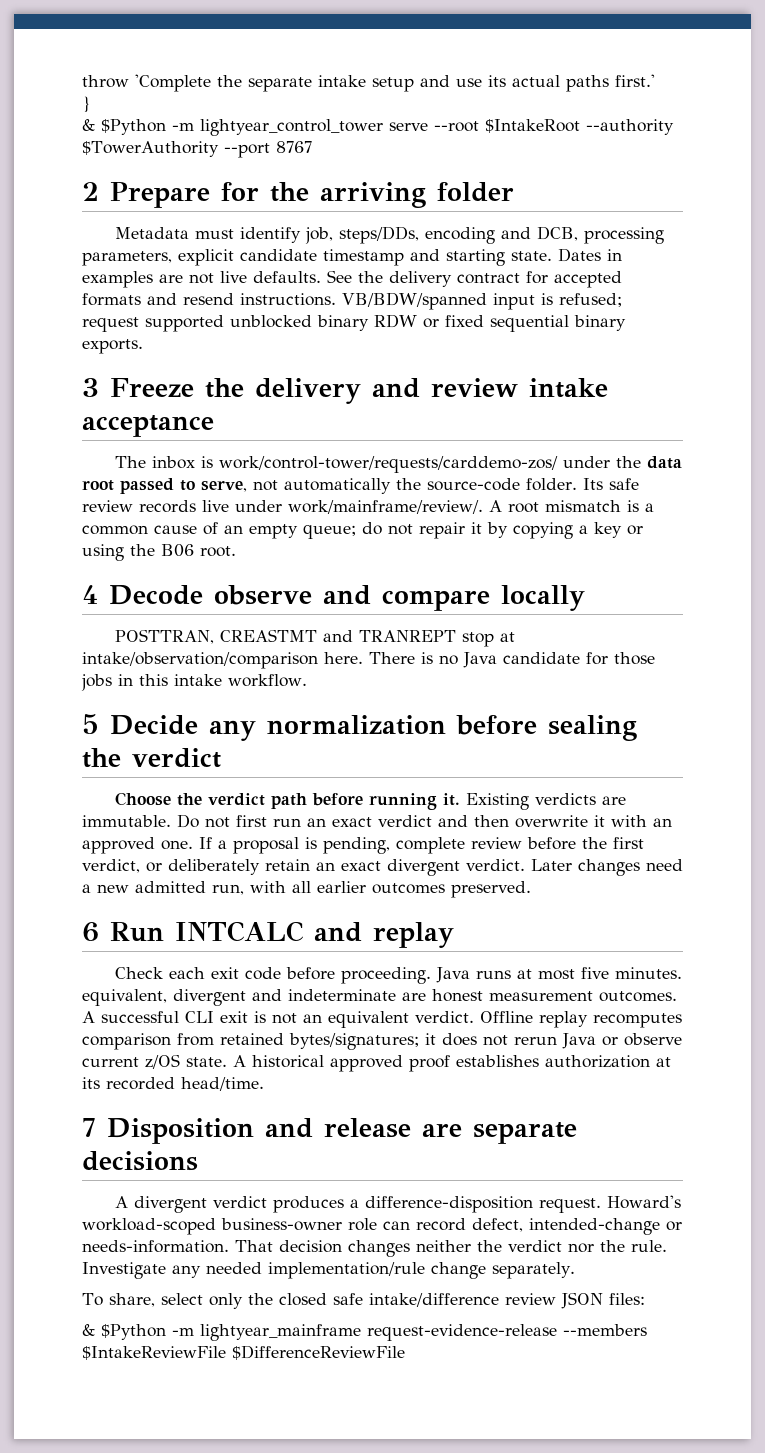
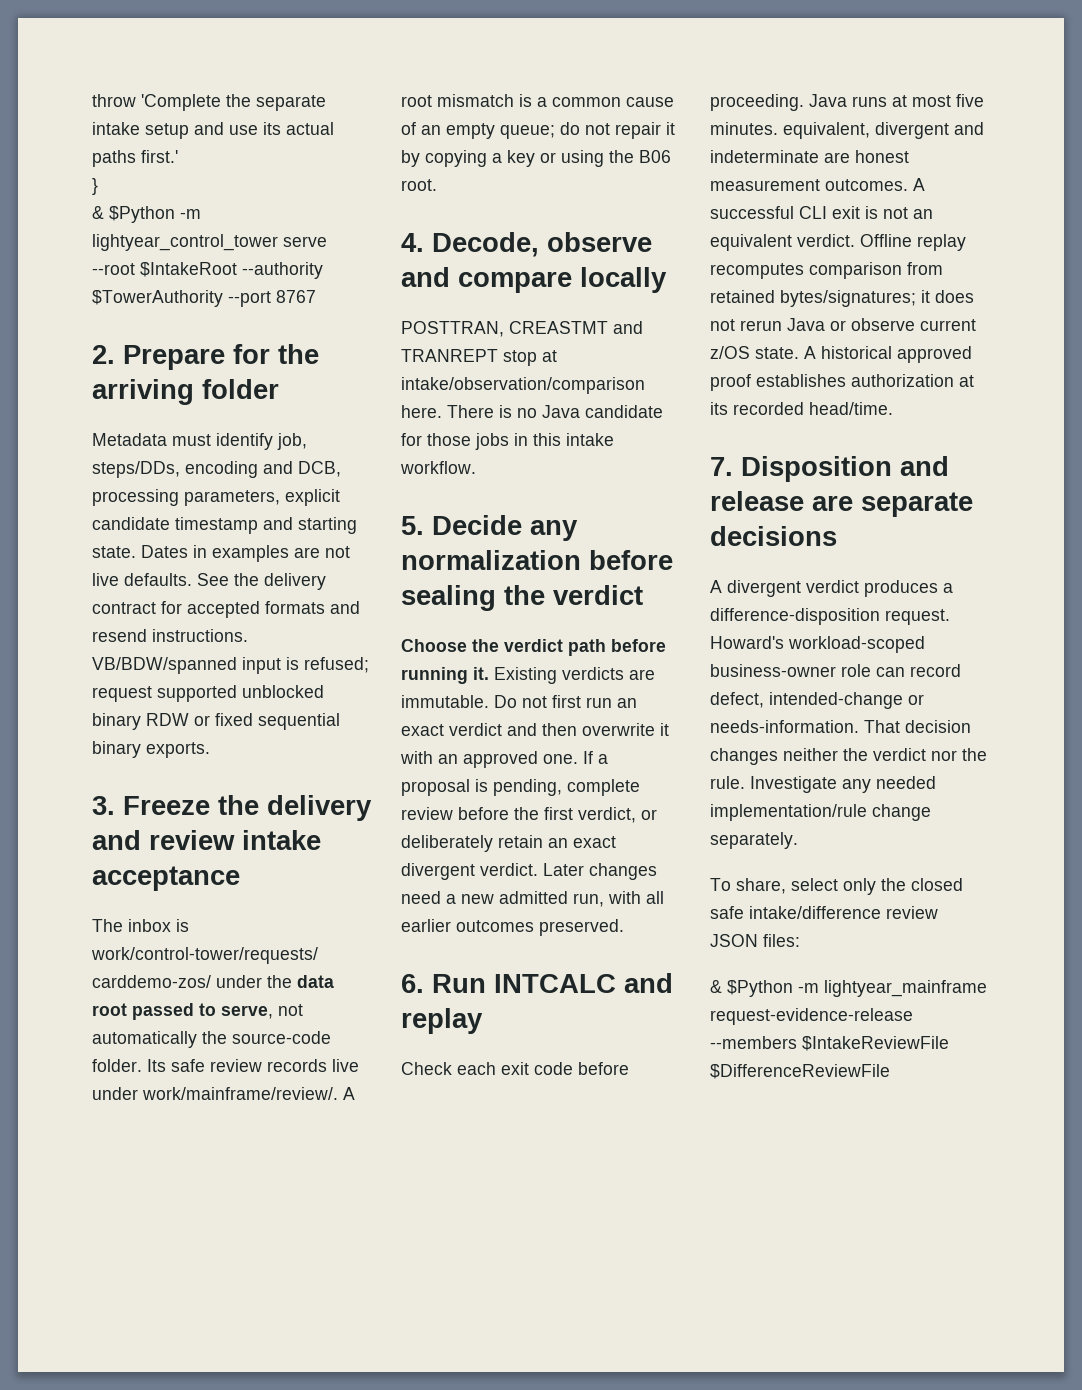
[82,182,99,201] 2 -> [92,345,115,364] 2.
[82,378,99,397] 3 -> [92,796,115,815] 3.
[82,585,203,605] 4 Decode -> [401,232,539,257] 4. Decode,
[82,714,99,734] 5 -> [401,516,424,535] 5.
[82,922,99,942] 6 -> [401,974,424,993] 6.
[82,1118,96,1137] 7 -> [710,457,733,476] 7.

